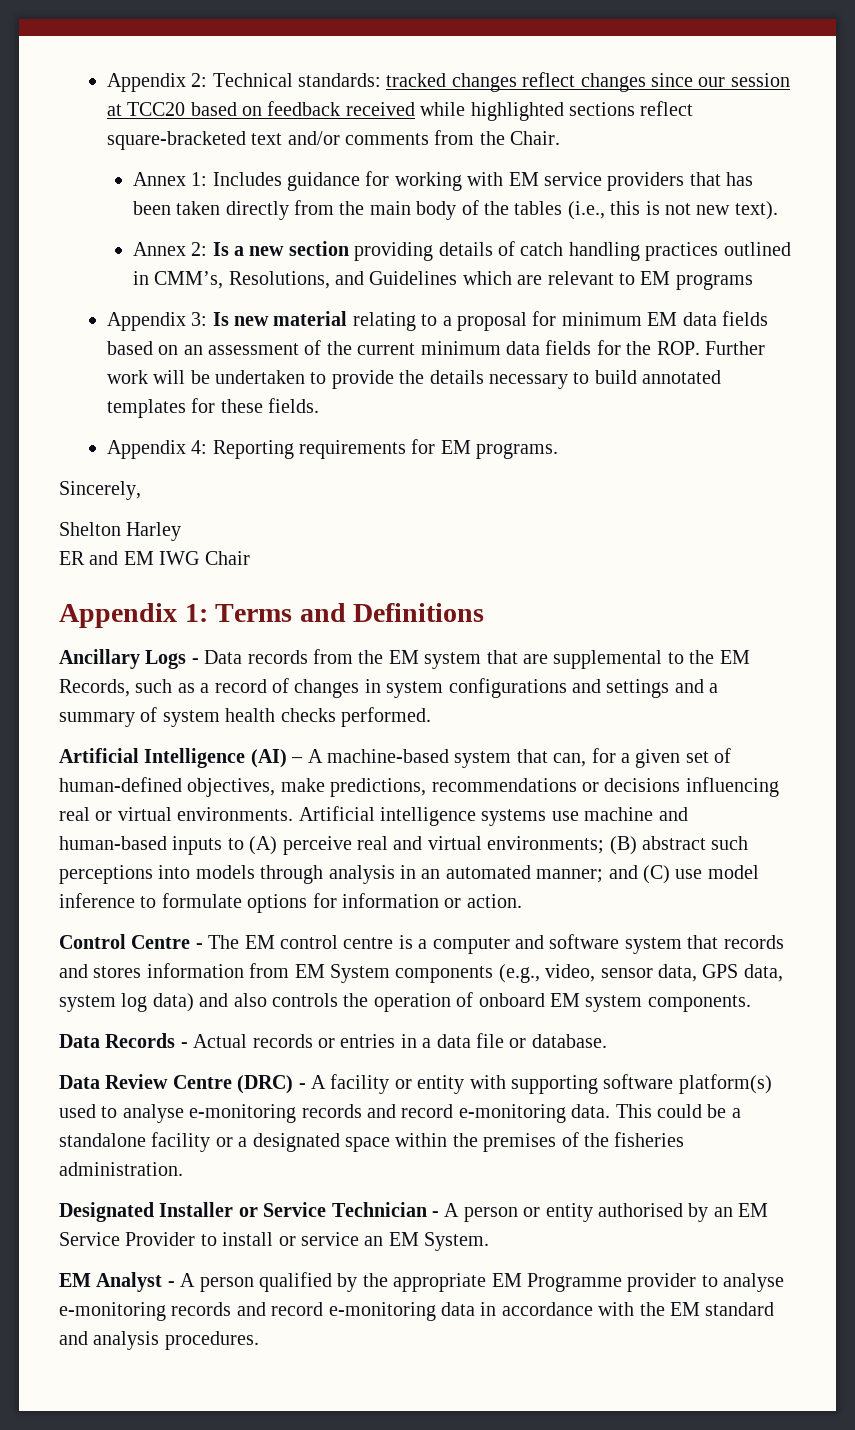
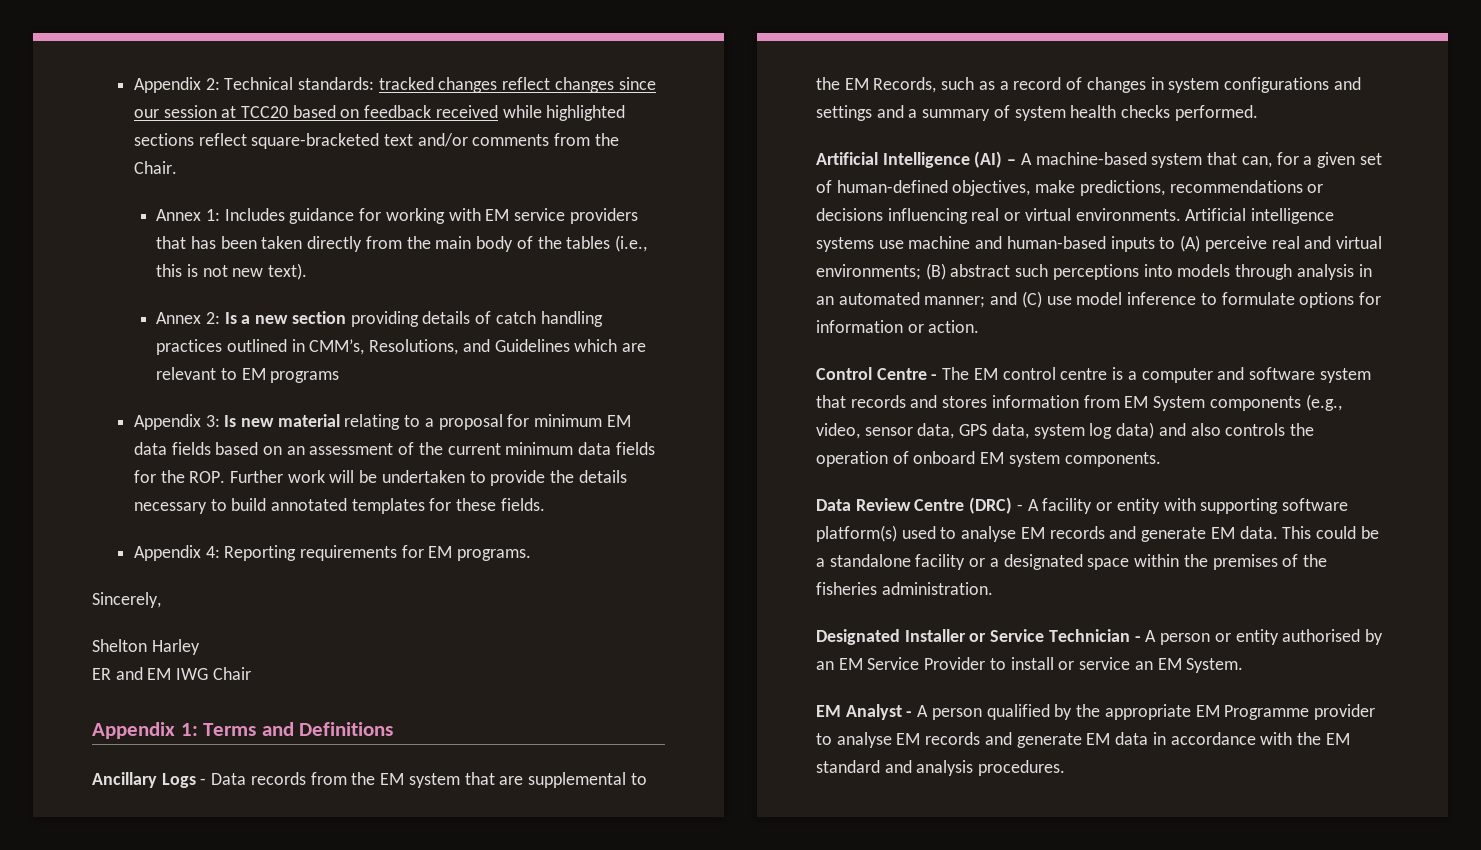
[59,1033,607,1048] // Data Records - Actual records or entries in a data file or database. -> (1161, 459) none
[189,1104,566,1123] e-monitoring records and record e-monitoring -> [1020,526,1235,542] EM records and generate EM
[59,1302,436,1321] e-monitoring records and record e-monitoring -> [896,732,1111,748] EM records and generate EM

